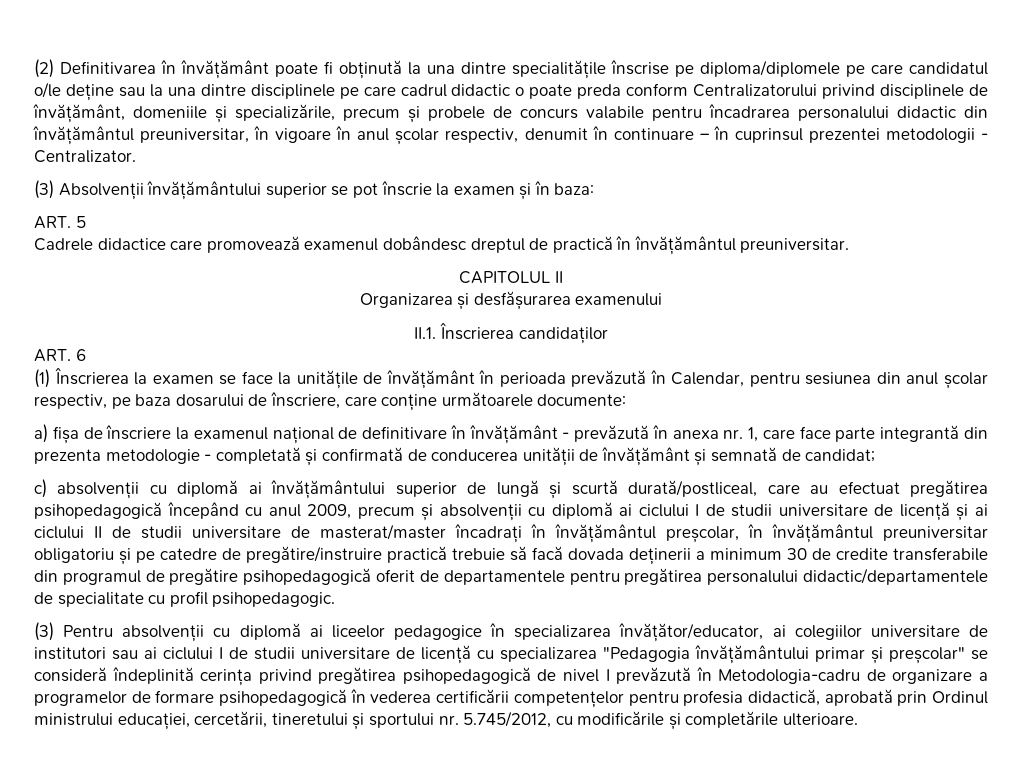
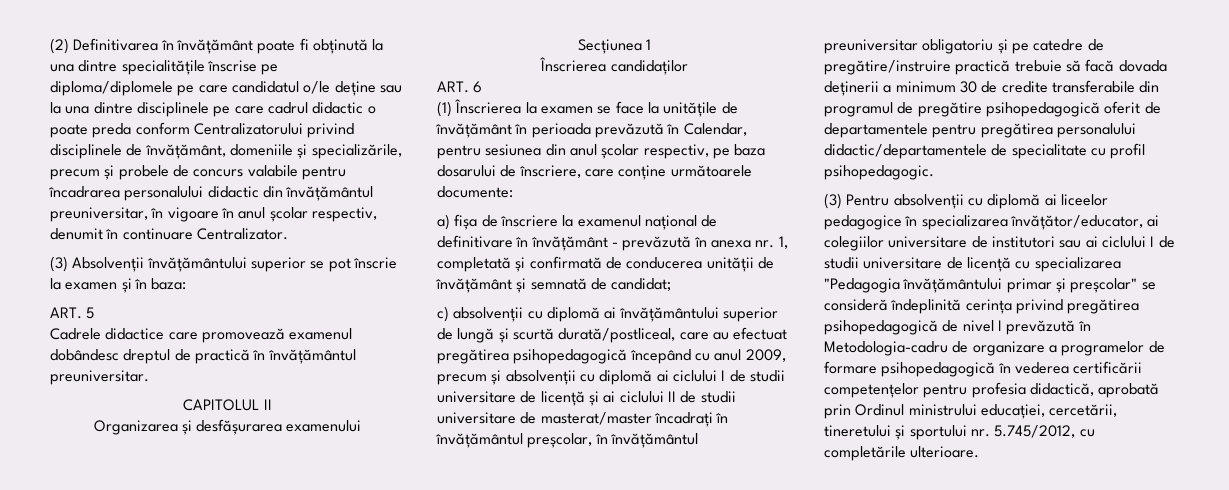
[699,126,988,143] – în cuprinsul prezentei metodologii - -> (193, 234) none
[414,327,437,339] II.1. -> [577,39,652,54] Secțiunea 1 //
[762,425,989,442] [34,449,212,464] care face parte integrantă din prezenta metodologie - -> (788, 242) none
[577,711,681,730] modificările și -> (1095, 433) none

